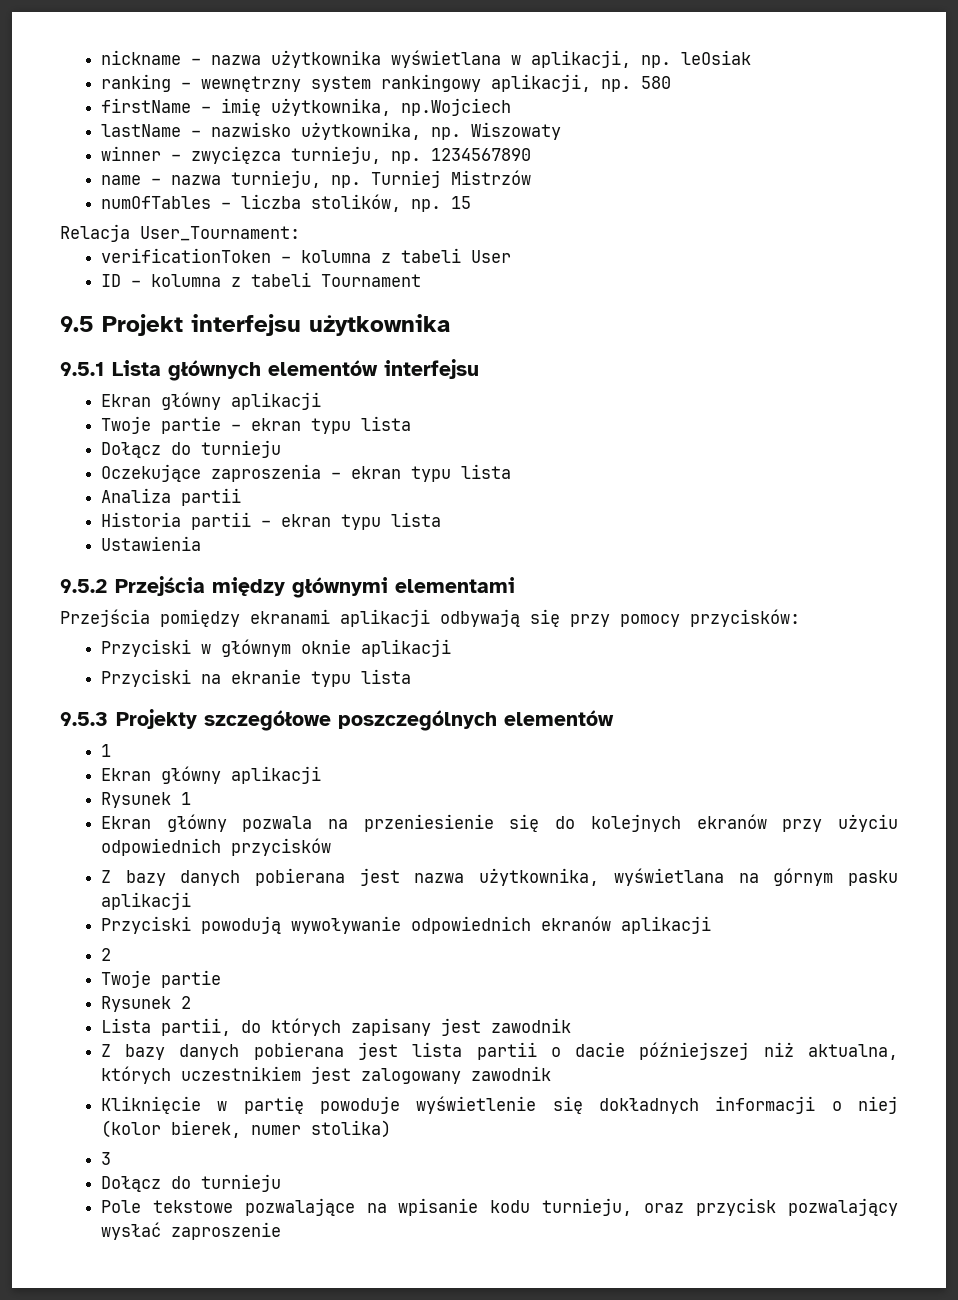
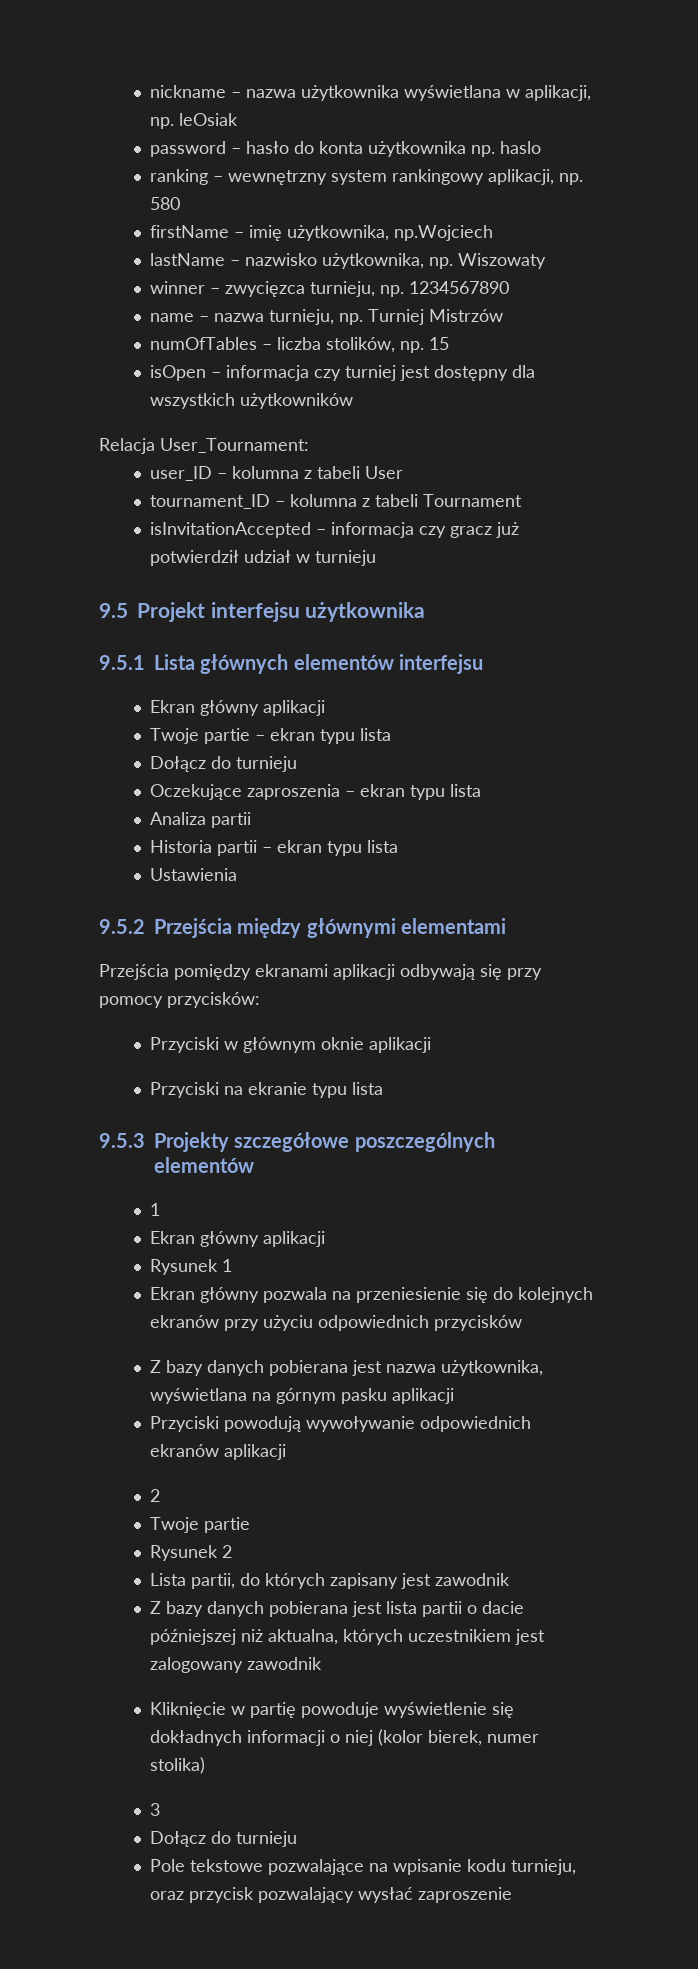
(751, 57) none -> [150,141,542,157] // password – hasło do konta użytkownika np. haslo
(471, 202) none -> [150,365,536,381] [150,393,354,409] // isOpen – informacja czy turniej jest dostępny dla wszystkich użytkowników
[100,248,271,263] verificationToken -> [150,466,213,481] user_ID
[100,274,121,287] ID -> [150,494,271,509] tournament_ID
(421, 280) none -> [150,522,520,538] [150,550,377,566] // isInvitationAccepted – informacja czy gracz już potwierdził udział w turnieju

